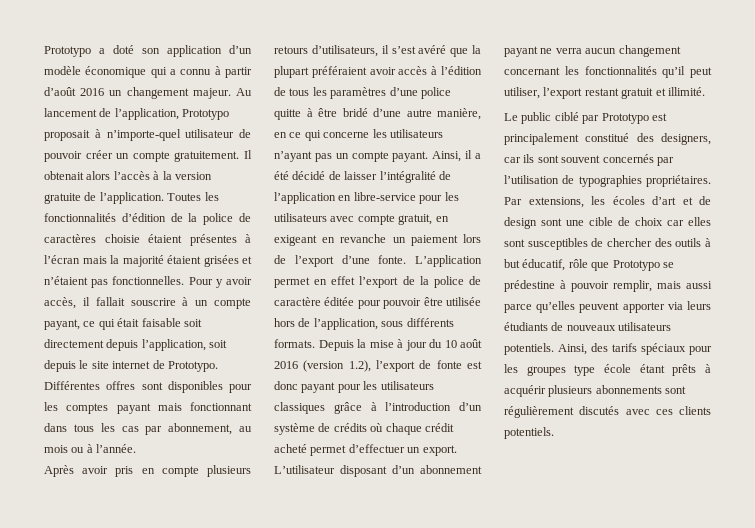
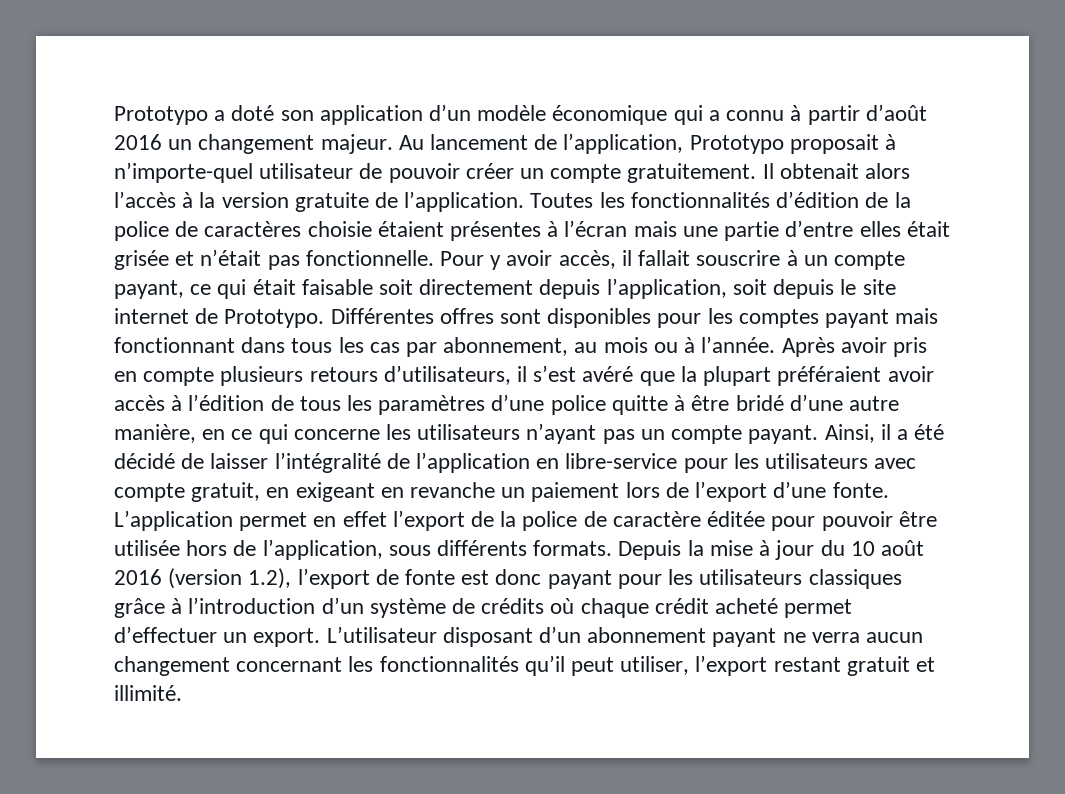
[110,255,252,267] [44,276,185,288] la majorité étaient grisées et n’étaient pas fonctionnelles. -> [682,220,950,241] [114,249,434,270] une partie d’entre elles était grisée et n’était pas fonctionnelle.
(137, 448) // -> (776, 344) none
[504,112,667,124] [504,133,711,145] [504,154,674,166] [504,175,711,187] [504,196,711,208] [504,217,711,229] [504,238,711,250] [504,259,674,271] [504,280,712,292] [504,301,711,313] [504,322,672,331] [504,343,712,355] [504,364,711,376] [504,385,687,397] [504,406,711,418] [504,427,554,439] // Le public ciblé par Prototypo est principalement constitué des designers, car ils sont souvent concernés par l’utilisation de typographies propriétaires. Par extensions, les écoles d’art et de design sont une cible de choix car elles sont susceptibles de chercher des outils à but éducatif, rôle que Prototypo se prédestine à pouvoir remplir, mais aussi parce qu’elles peuvent apporter via leurs étudiants de nouveaux utilisateurs potentiels. Ainsi, des tarifs spéciaux pour les groupes type école étant prêts à acquérir plusieurs abonnements sont régulièrement discutés avec ces clients potentiels. -> (182, 693) none

